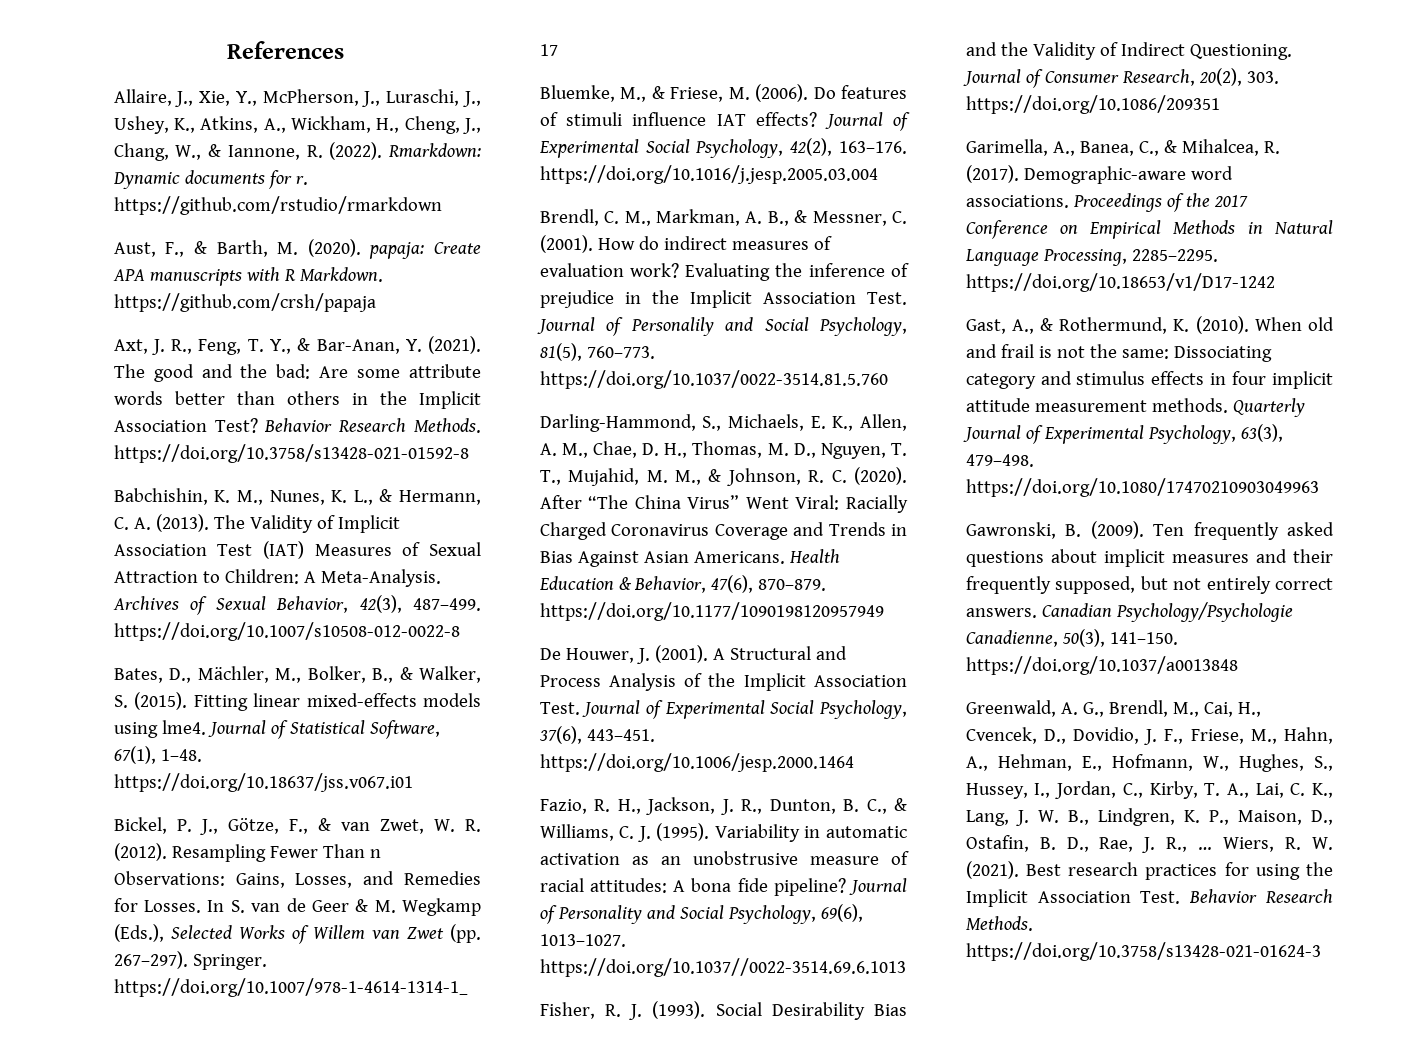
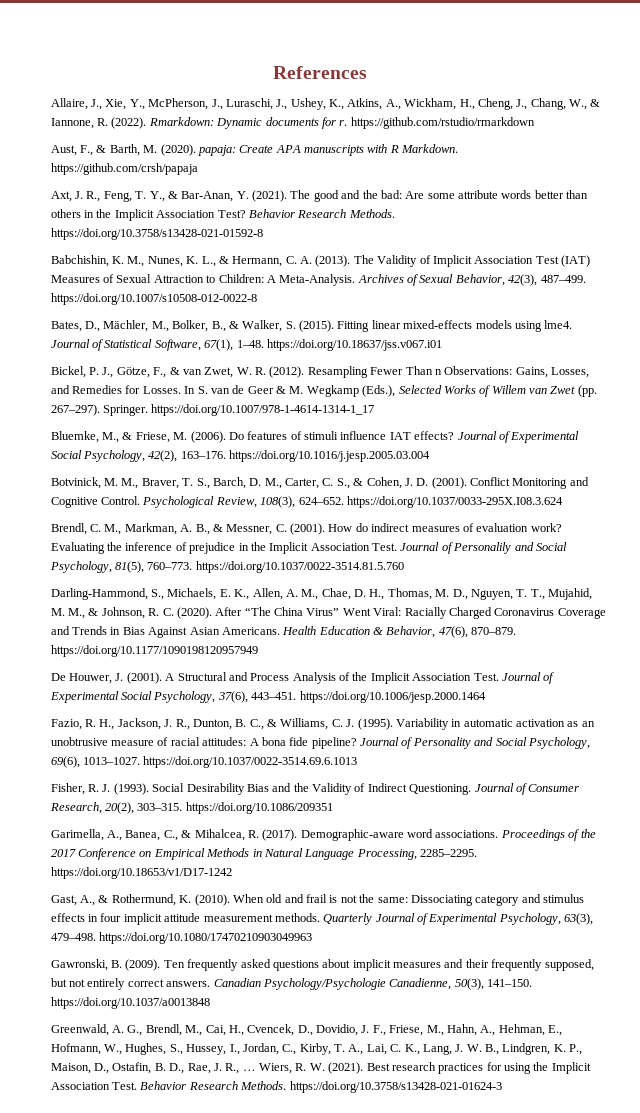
(878, 174) none -> [50,477,589,489] [50,496,563,508] // Botvinick, M. M., Braver, T. S., Barch, D. M., Carter, C. S., & Cohen, J. D. (2001). Conflict Monitoring and Cognitive Control. Psychological Review, 108(3), 624–652. https://doi.org/10.1037/0033-295X.I08.3.624
[692,851,798,865] unobstrusive -> [50,737,108,746] unobtrusive
[539,958,906,977] https://doi.org/10.1037//0022-3514.69.6.1013 -> [143,756,358,768] https://doi.org/10.1037/0022-3514.69.6.1013
[1246,71,1279,84] 303. -> [137,803,183,811] 303–315.

